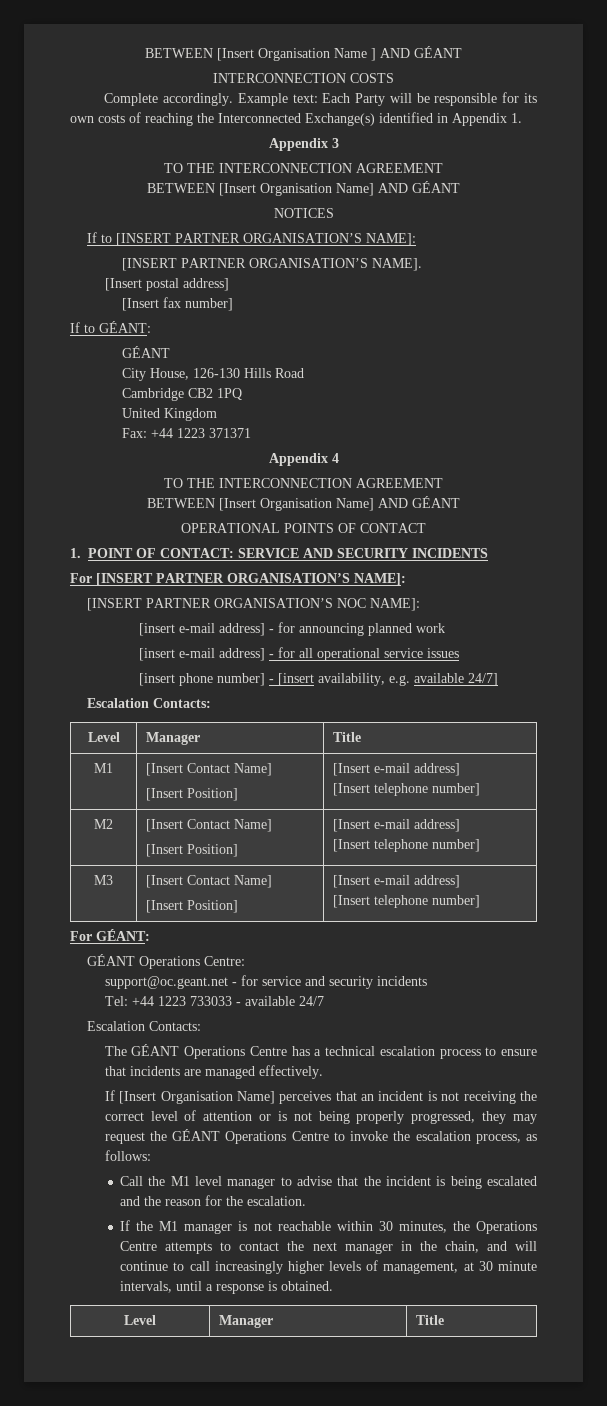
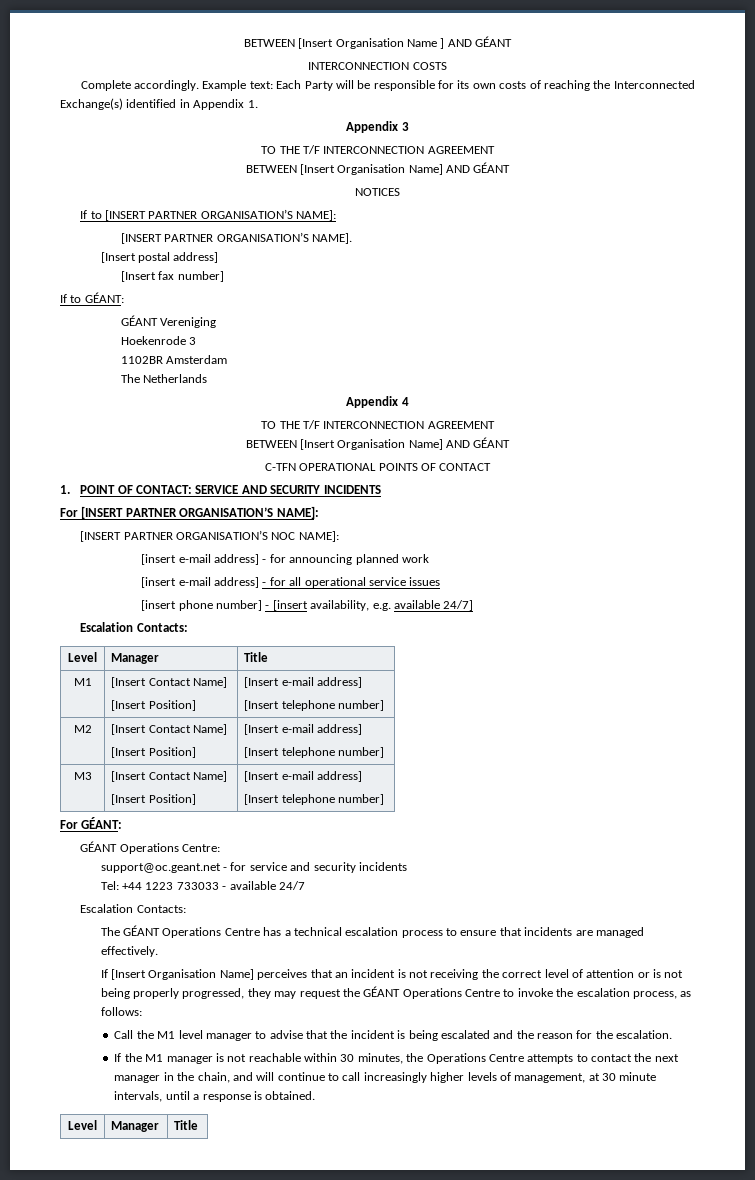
(215, 168) none -> [303,145,320,154] T/F
[122,368,305,381] [122,388,243,401] [122,408,218,421] [122,428,252,438] // City House, 126-130 Hills Road // Cambridge CB2 1PQ // United Kingdom // Fax: +44 1223 371371 -> [160,317,217,328] [121,336,197,345] [121,355,228,364] [121,374,208,383] Vereniging // Hoekenrode 3 // 1102BR Amsterdam // The Netherlands
[219,478,443,488] [147,496,460,511] INTERCONNECTION AGREEMENT // BETWEEN [Insert Organisation Name] AND GÉANT // -> [303,420,495,429] [245,437,511,450] [264,463,296,471] T/F INTERCONNECTION AGREEMENT // BETWEEN [Insert Organisation Name] AND GÉANT // C-TFN

